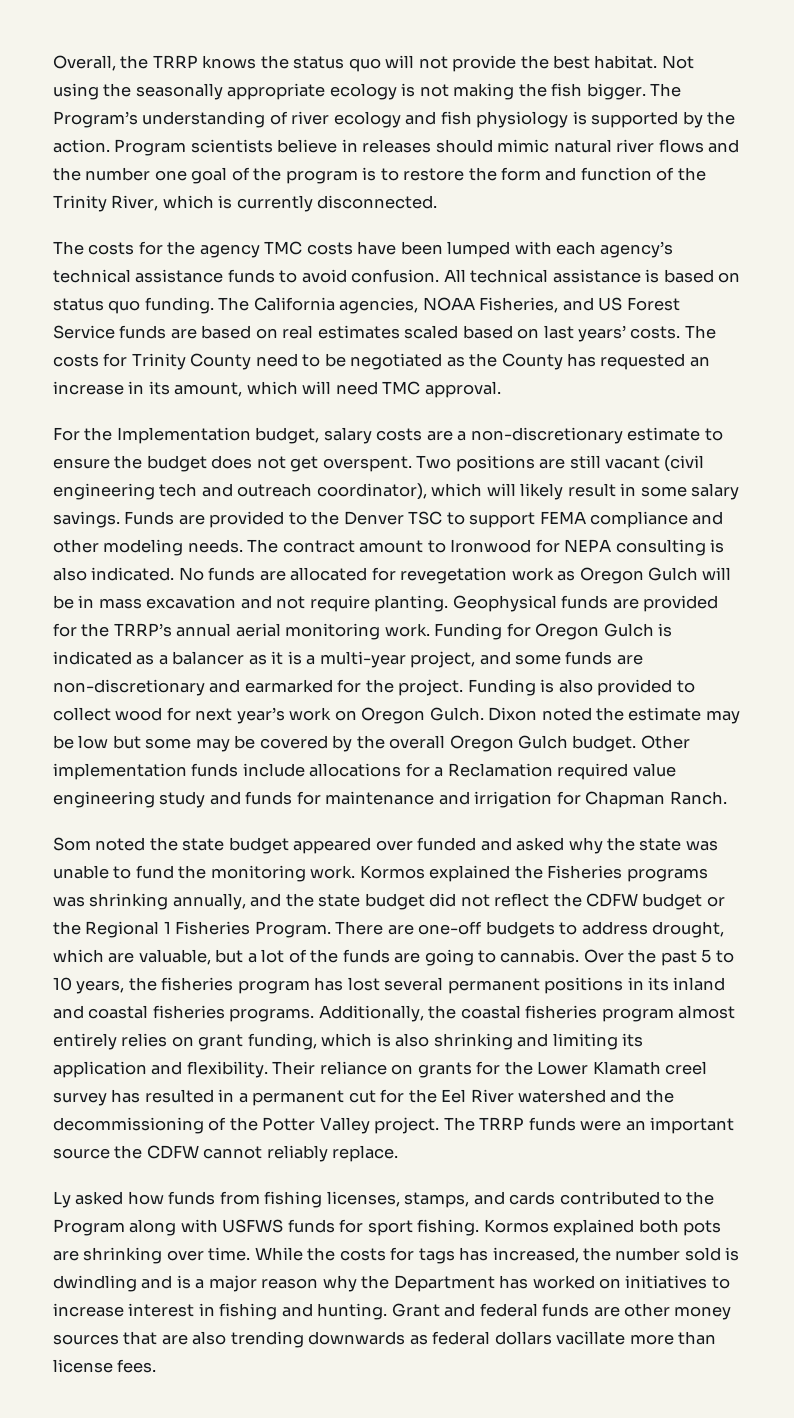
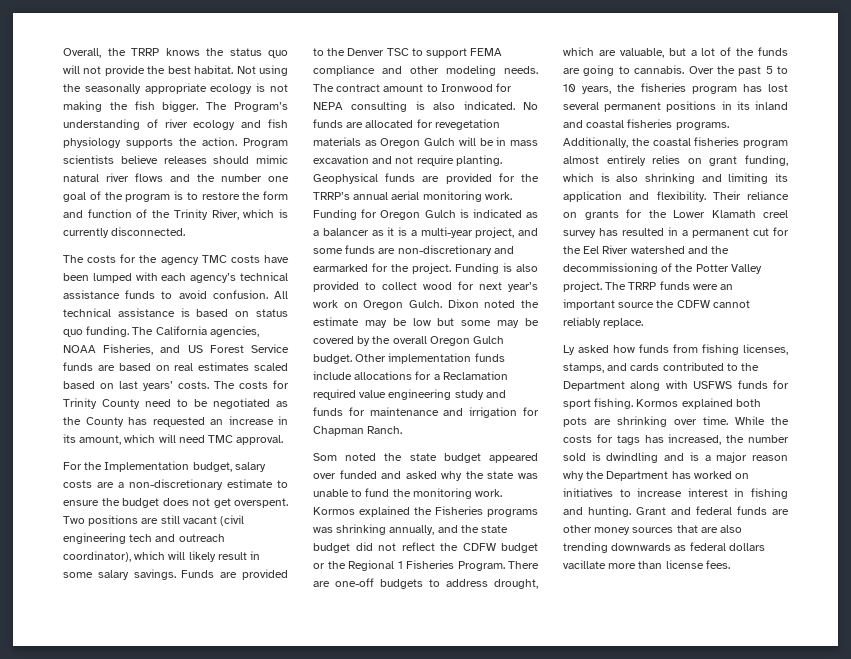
[572,111,703,128] is supported by -> [126,138,173,148] supports
[341,139,358,152] in -> (158, 159) none
[511,567,554,581] work -> [313,137,361,146] materials
[53,1219,125,1236] Program -> [563,381,625,391] Department

